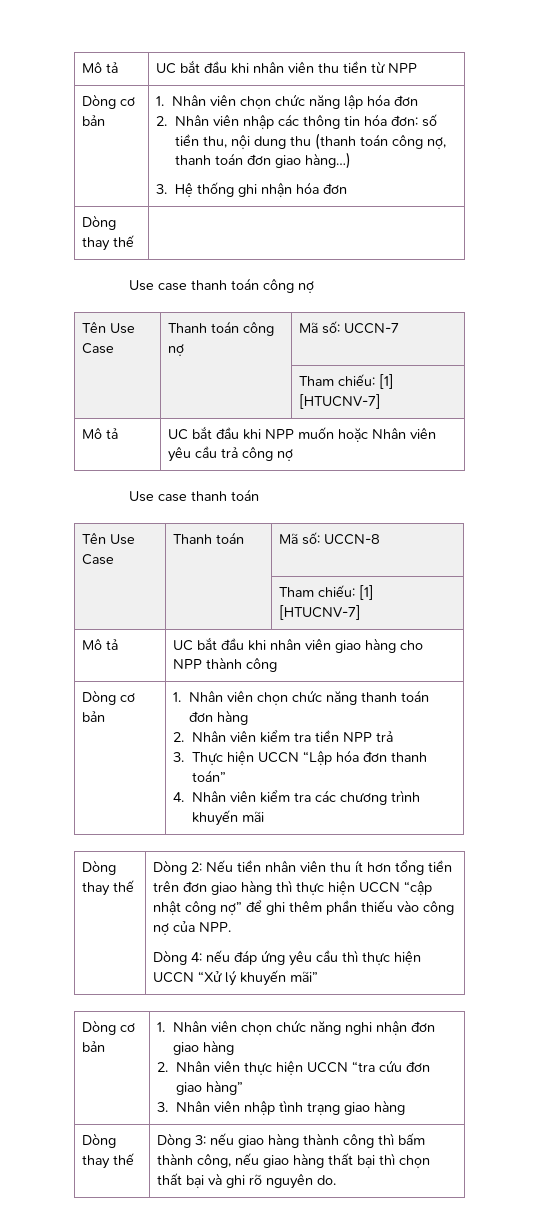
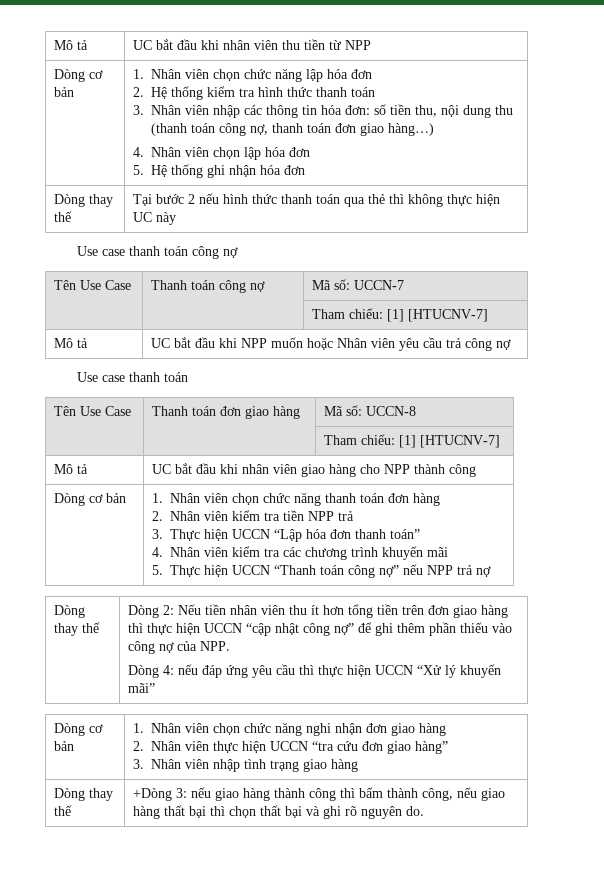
(168, 121) none -> [151,86,376,100] [133,105,145,115] Hệ thống kiểm tra hình thức thanh toán // 3.
[156,184,168,194] 3. -> [133,147,311,160] [133,165,145,175] 4. Nhân viên chọn lập hóa đơn // 5.
(135, 241) none -> [133,193,501,207] [133,212,177,225] Tại bước 2 nếu hình thức thanh toán qua thẻ thì không thực hiện UC này
(245, 538) none -> [220,406,301,419] đơn giao hàng
(264, 816) none -> [152,564,492,578] // 5. Thực hiện UCCN “Thanh toán công nợ” nếu NPP trả nợ
[157,1133,192,1148] Dòng -> [133,788,173,801] +Dòng

